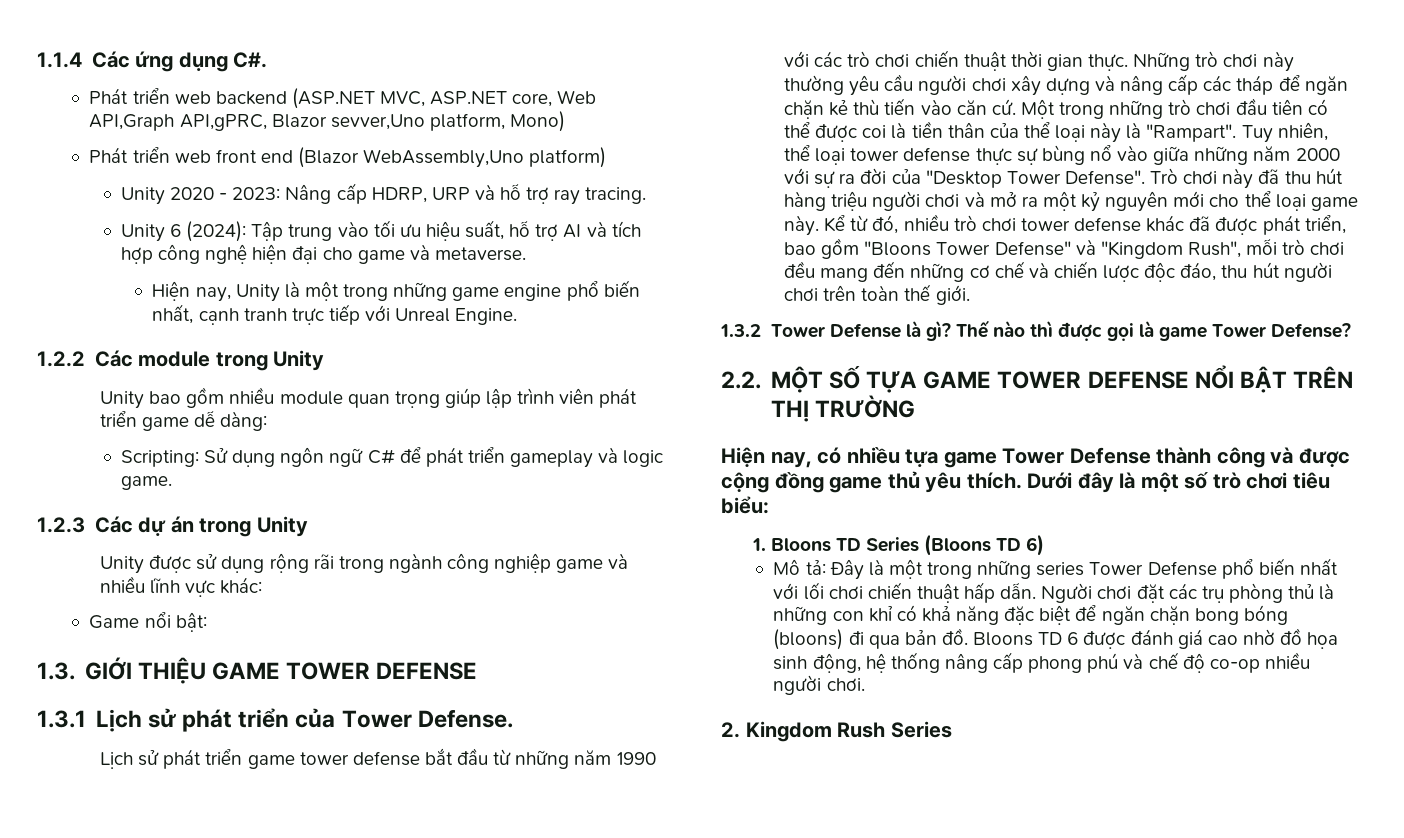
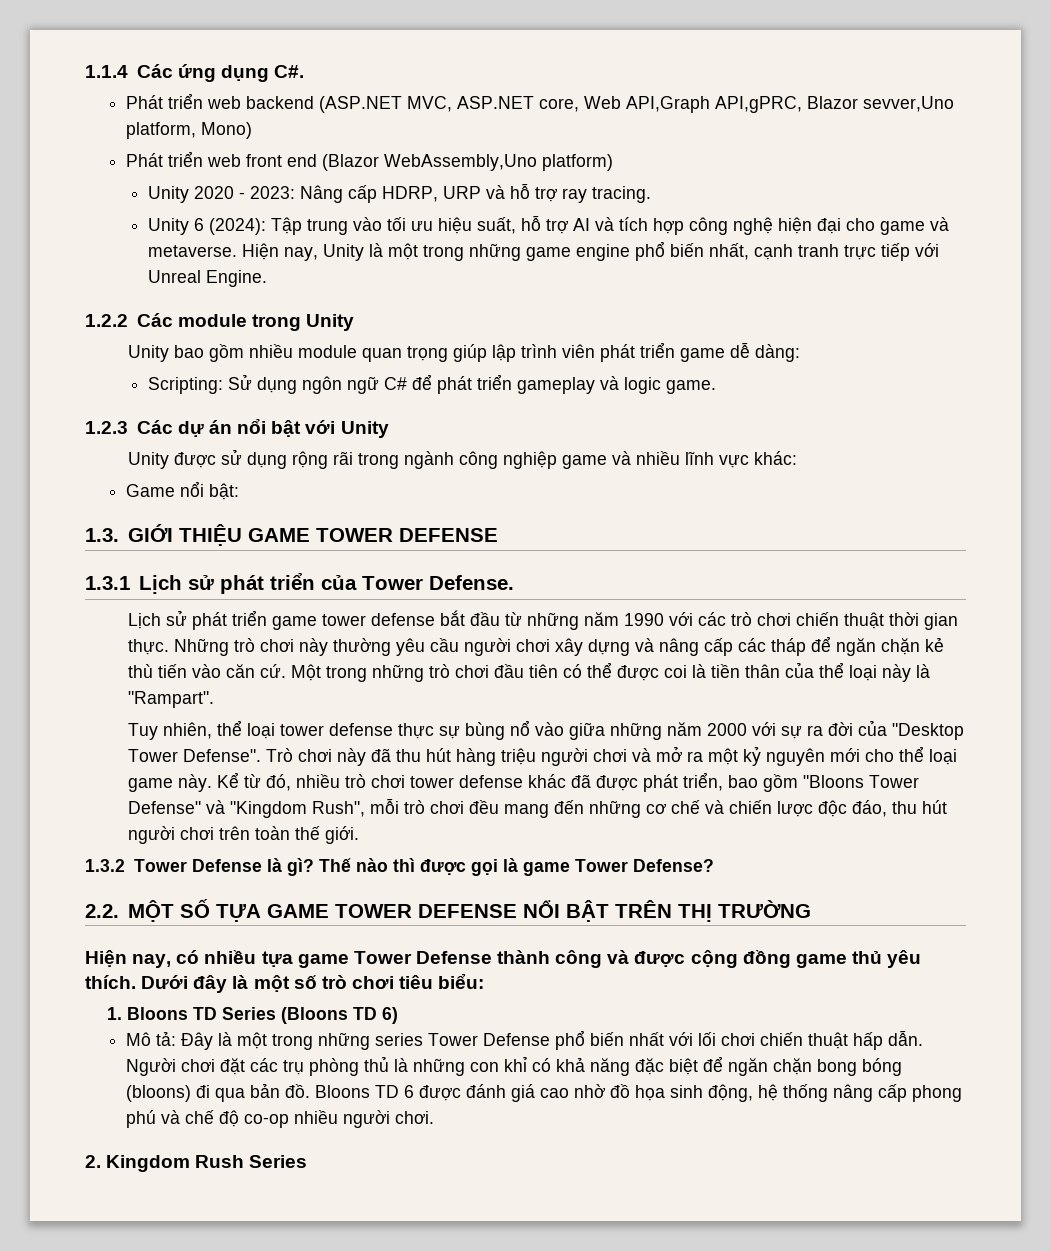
(526, 254) // -> (237, 251) none
[199,518,252,537] trong -> [237,419,336,437] nổi bật với
(1237, 133) none -> (215, 699) //

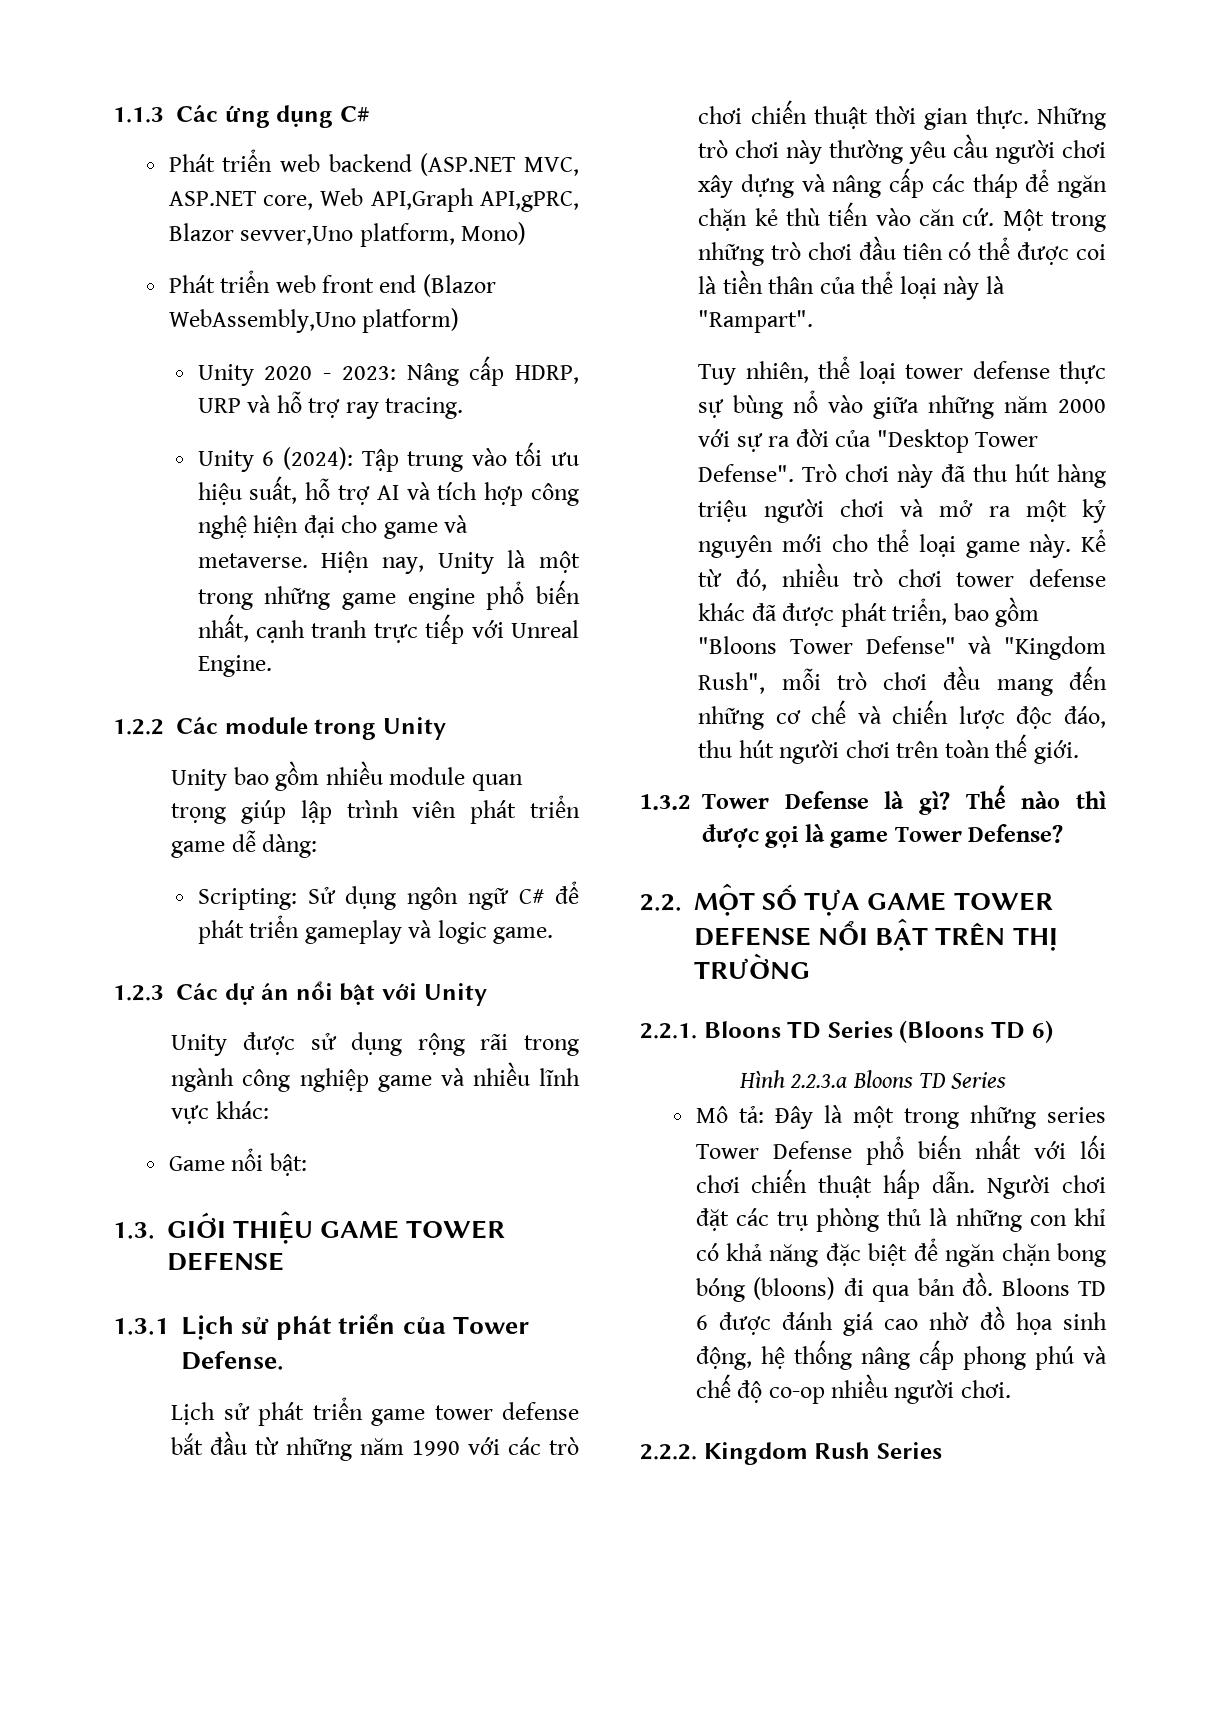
[85,65,128,78] 1.1.4 -> [113,107,164,123] 1.1.3
[274,65,305,78] C#. -> [339,106,370,122] C#
[85,950,922,968] [85,974,485,993] [106,1007,122,1020] Hiện nay, có nhiều tựa game Tower Defense thành công và được cộng đồng game thủ yêu thích. Dưới đây là một số trò chơi tiêu biểu: // 1. -> [640,1023,697,1039] 2.2.1.
(398, 1015) none -> [738,1070,1007,1089] // Hình 2.2.3.a Bloons TD Series
[85,1155,101,1168] 2. -> [640,1444,697,1460] 2.2.2.

